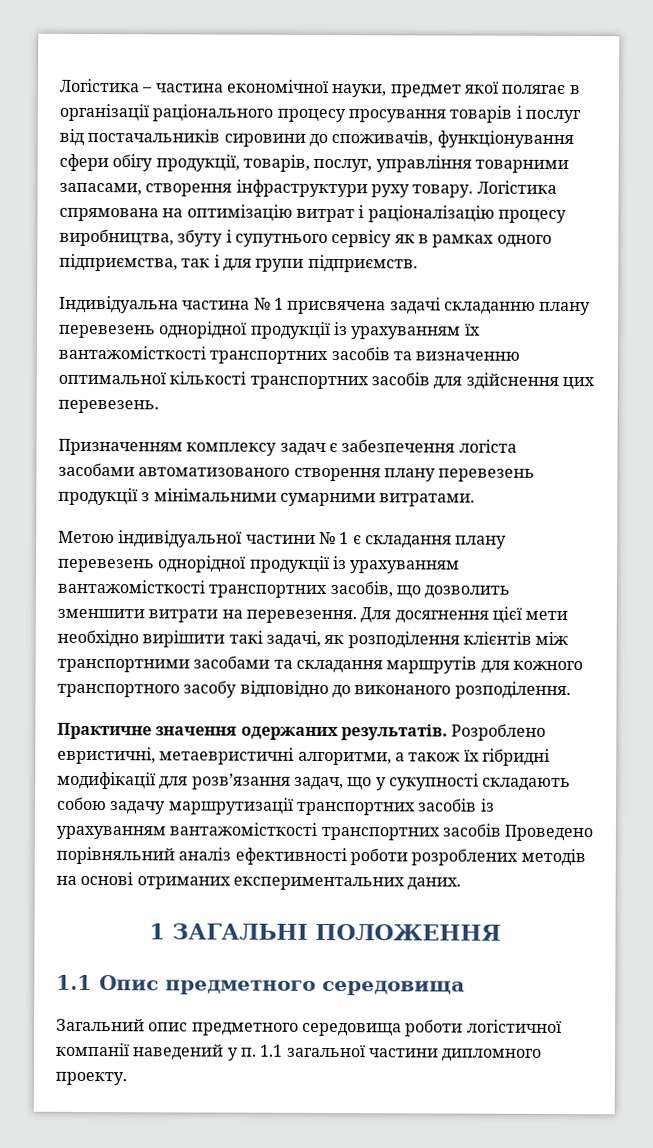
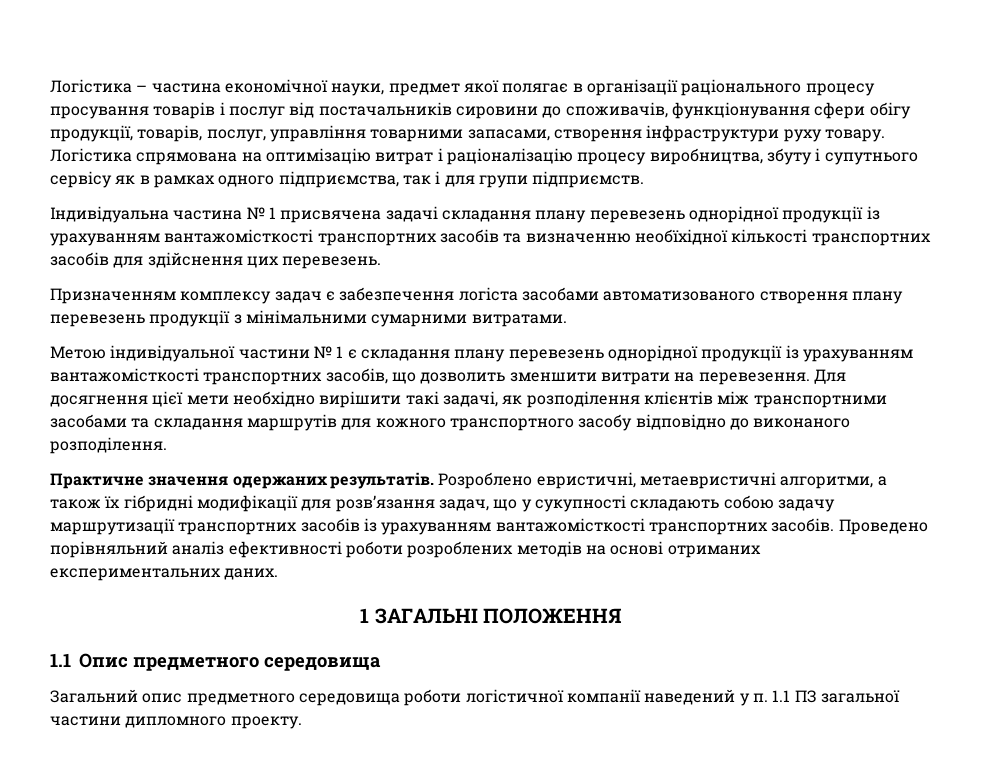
[443,301,592,316] [58,321,481,340] складанню плану перевезень однорідної продукції із урахуванням їх -> [441,206,880,223] [50,233,160,246] складання плану перевезень однорідної продукції із урахуванням
[58,371,166,385] оптимальної -> [634,229,728,245] необїхідної
[441,823,501,837] засобів -> [771,518,835,532] засобів.
(284, 1050) none -> [794,690,817,703] ПЗ

